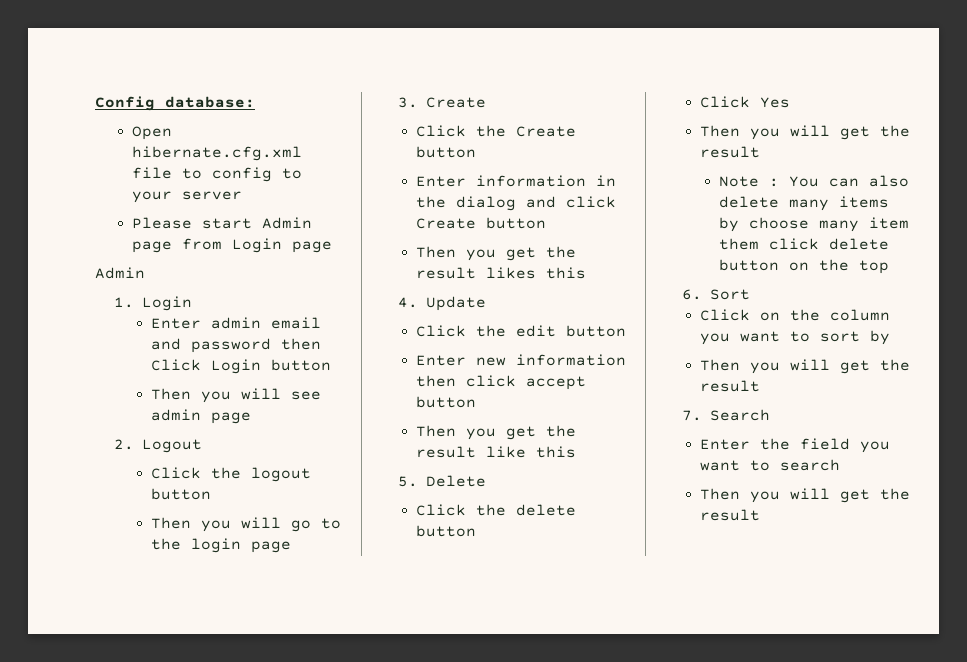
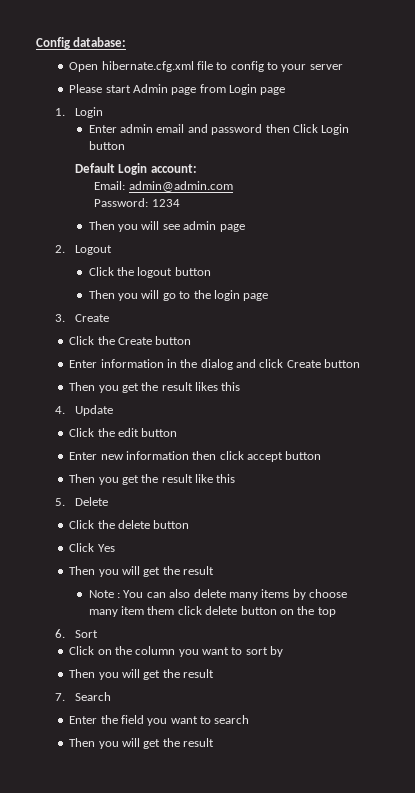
[95,267,145,279] // Admin -> (286, 91) none
(332, 365) none -> [74,163,197,175] [94,181,233,192] [94,198,180,207] // Default Login account: // Email: admin@admin.com // Password: 1234

